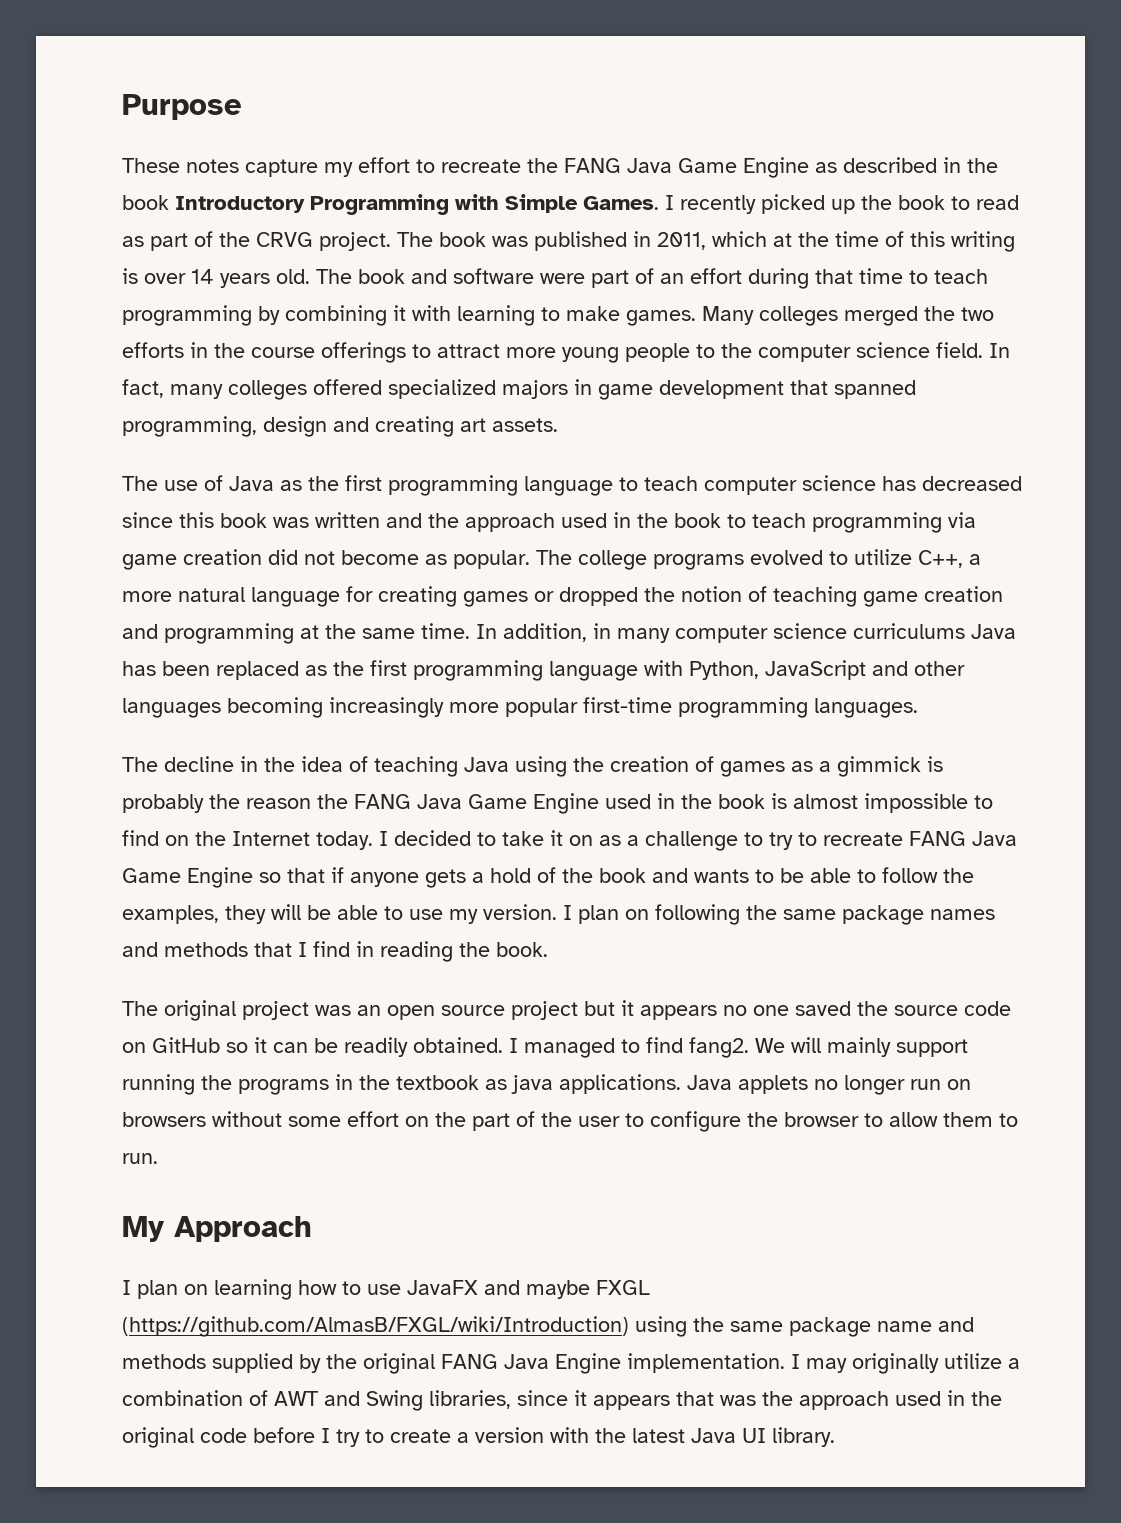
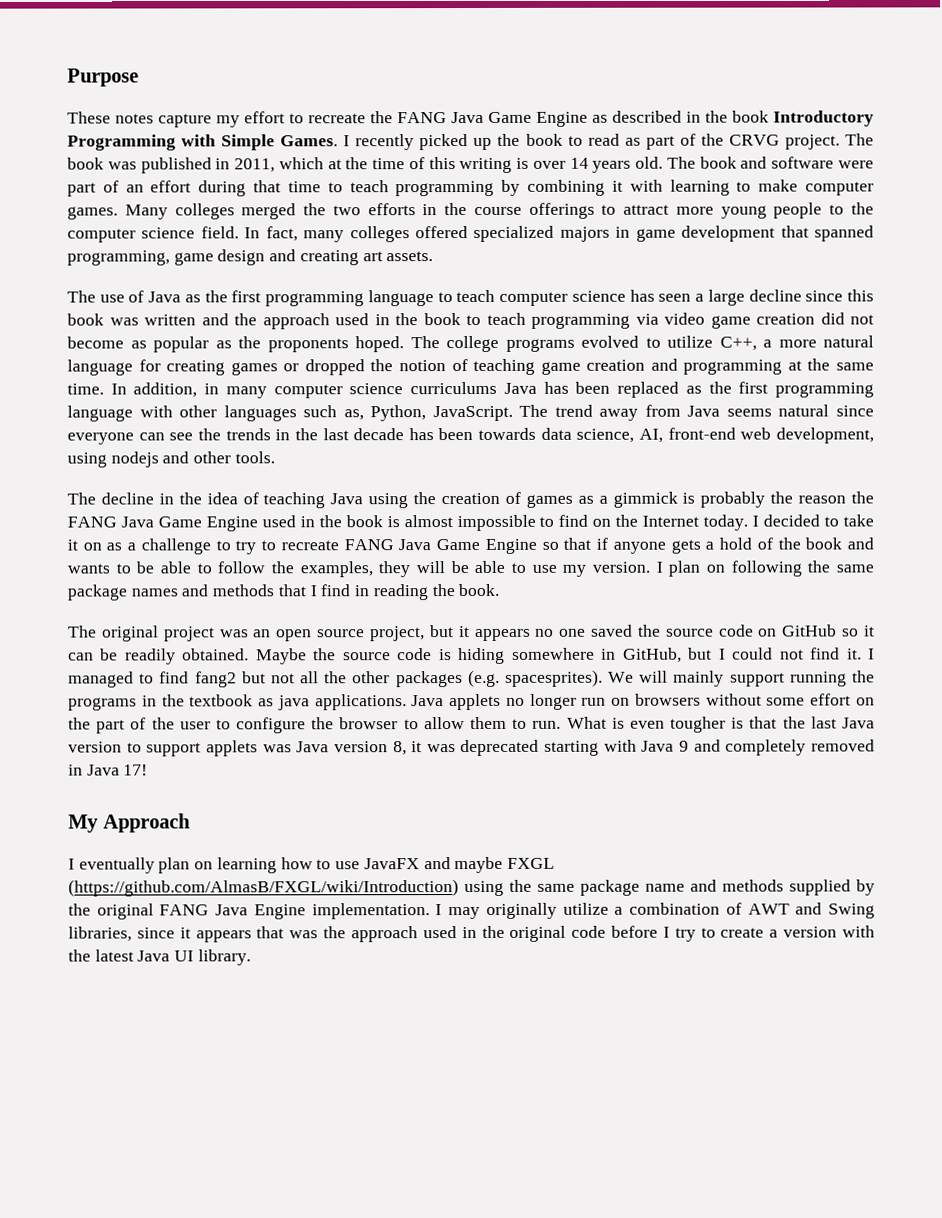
(620, 313) none -> [805,181,875,196] computer
(257, 426) none -> [173,252,214,266] game
[922,476,1022,491] decreased -> [658,289,802,306] seen a large decline
(976, 520) none -> [664,312,705,325] video
[453,550,530,569] popular. -> [153,336,404,353] popular as the proponents hoped.
[689,660,965,680] [122,697,918,718] Python, JavaScript and other languages becoming increasingly more popular first-time programming languages. -> [179,404,874,422] [67,427,874,445] [67,451,275,468] other languages such as, Python, JavaScript. The trend away from Java seems natural since everyone can see the trends in the last decade has been towards data science, AI, front-end web development, using nodejs and other tools.
[511,1001,578,1020] project -> [369,626,425,642] project,
[509,1037,749,1058] I managed to find fang2. -> [255,647,876,665] [68,669,603,688] Maybe the source code is hiding somewhere in GitHub, but I could not find it. I managed to find fang2 but not all the other packages (e.g. spacesprites).
(158, 1158) none -> [566,716,875,733] [68,739,875,757] [68,764,149,776] What is even tougher is that the last Java version to support applets was Java version 8, it was deprecated starting with Java 9 and completely removed in Java 17!
(131, 1287) none -> [78,857,155,874] eventually

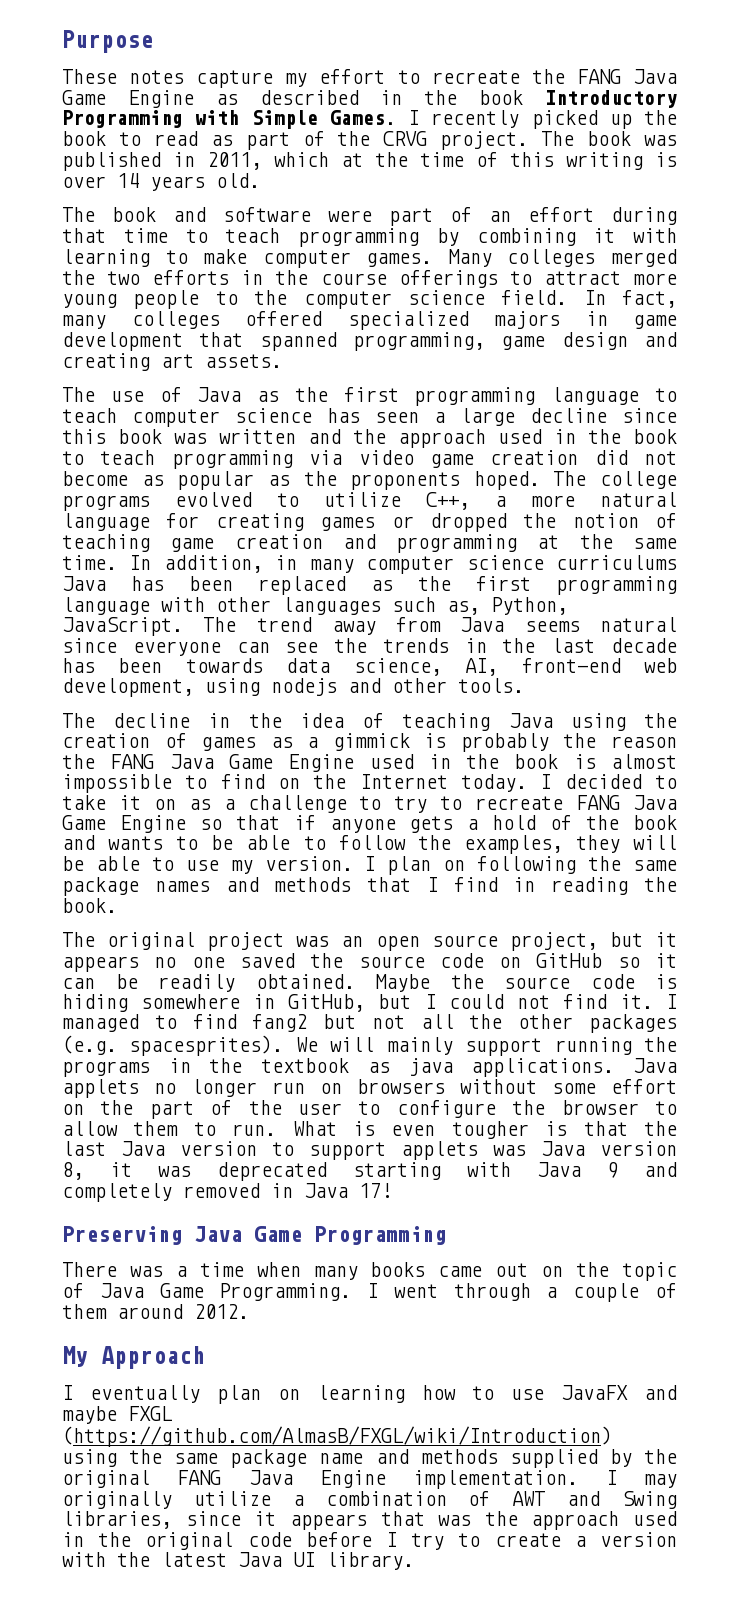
(664, 162) none -> (260, 180) //
(149, 770) none -> [62,1226,446,1245] [62,1262,677,1281] [62,1283,677,1302] [62,1304,249,1319] // Preserving Java Game Programming // There was a time when many books came out on the topic of Java Game Programming. I went through a couple of them around 2012.

